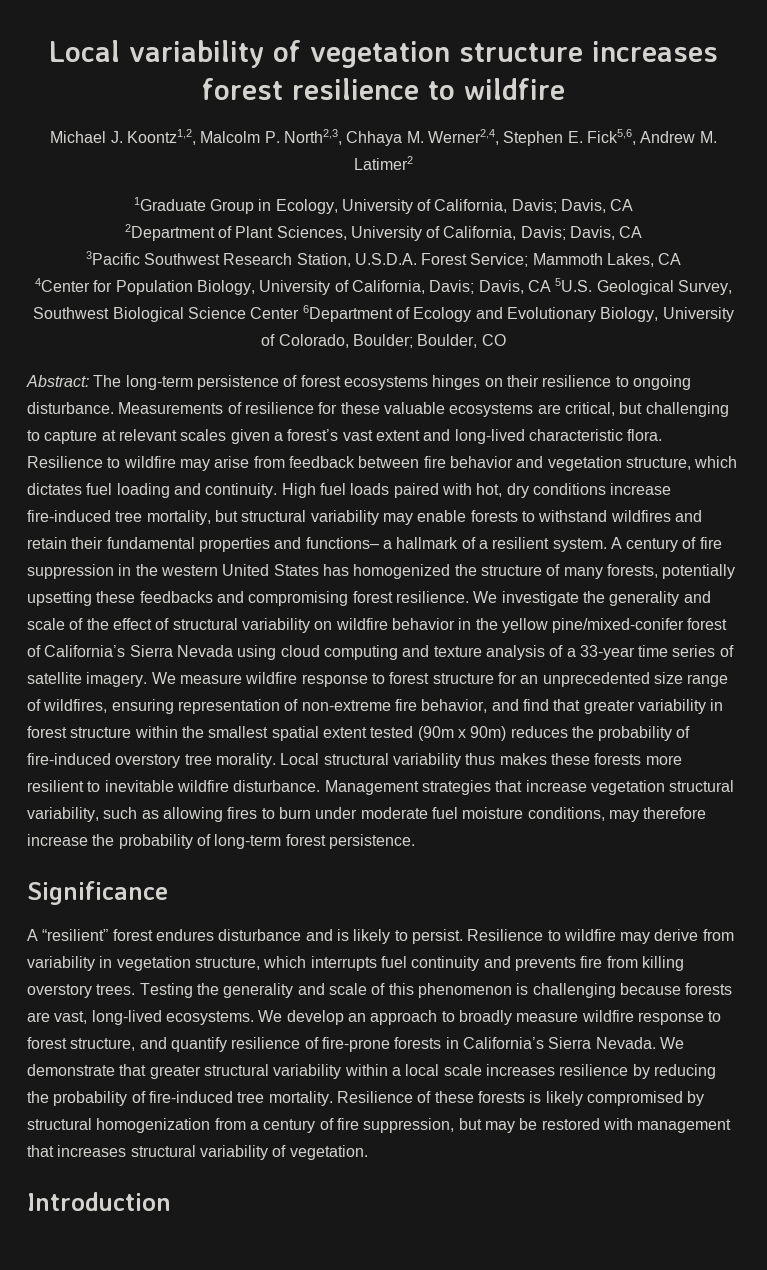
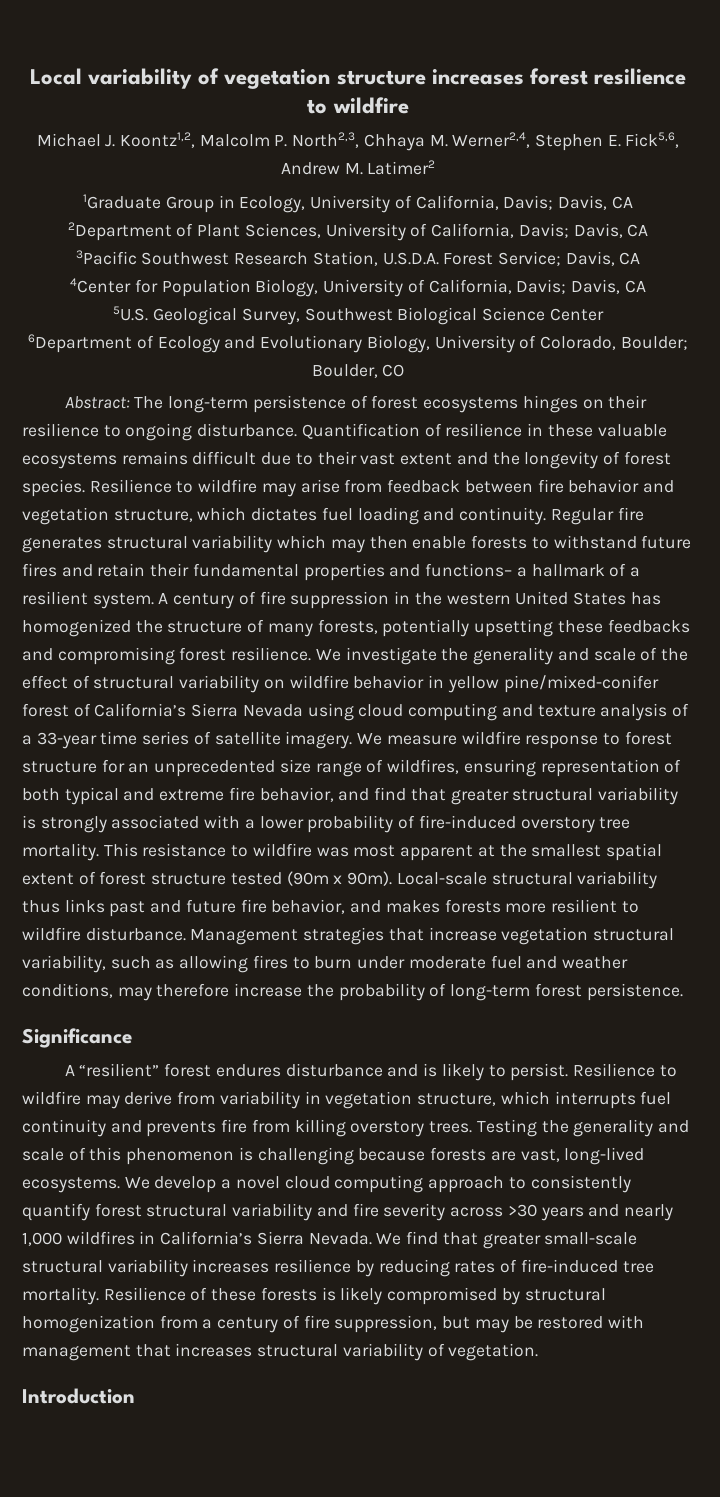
[532,253,655,267] Mammoth Lakes, -> [565,251,615,266] Davis,
(551, 286) none -> (646, 286) //
(300, 313) none -> (604, 314) //
[118,402,224,414] Measurements -> [301,423,420,439] Quantification
[318,402,338,414] for -> [527,423,544,436] in
[537,402,729,417] [27,429,663,444] are critical, but challenging to capture at relevant scales given a forest’s vast extent and long-lived characteristic flora. -> [121,451,671,469] [22,479,85,497] remains difficult due to their vast extent and the longevity of forest species.
[281,483,672,498] [27,510,413,525] High fuel loads paired with hot, dry conditions increase fire-induced tree mortality, but structural variability may -> [550,507,644,525] [22,535,408,553] Regular fire generates structural variability which may then
[610,510,671,522] wildfires -> [641,535,692,549] [22,563,57,577] future fires
[475,618,498,630] the -> (445, 681) none
[301,700,391,711] non-extreme -> [22,787,225,805] both typical and extreme
[637,699,724,714] [27,726,594,741] variability in forest structure within the smallest spatial extent tested (90m x 90m) reduces the -> [512,787,678,805] [22,815,304,833] structural variability is strongly associated with a lower
[215,753,590,768] morality. Local structural variability thus makes these -> [22,843,662,861] [22,871,658,889] [22,899,440,917] mortality. This resistance to wildfire was most apparent at the smallest spatial extent of forest structure tested (90m x 90m). Local-scale structural variability thus links past and future fire behavior, and makes
[104,780,174,792] inevitable -> (639, 907) none
[462,807,524,819] moisture -> [526,956,628,969] and weather
[347,1010,722,1025] [27,1037,442,1052] an approach to broadly measure wildfire response to forest structure, and quantify resilience of fire-prone forests -> [221,1175,631,1193] [22,1203,673,1221] [22,1231,135,1246] a novel cloud computing approach to consistently quantify forest structural variability and fire severity across >30 years and nearly 1,000 wildfires
[27,1064,482,1079] demonstrate that greater structural variability within a local scale -> [406,1231,638,1249] [22,1259,188,1277] find that greater small-scale structural variability
[27,1091,128,1106] the probability -> [454,1261,496,1273] rates

